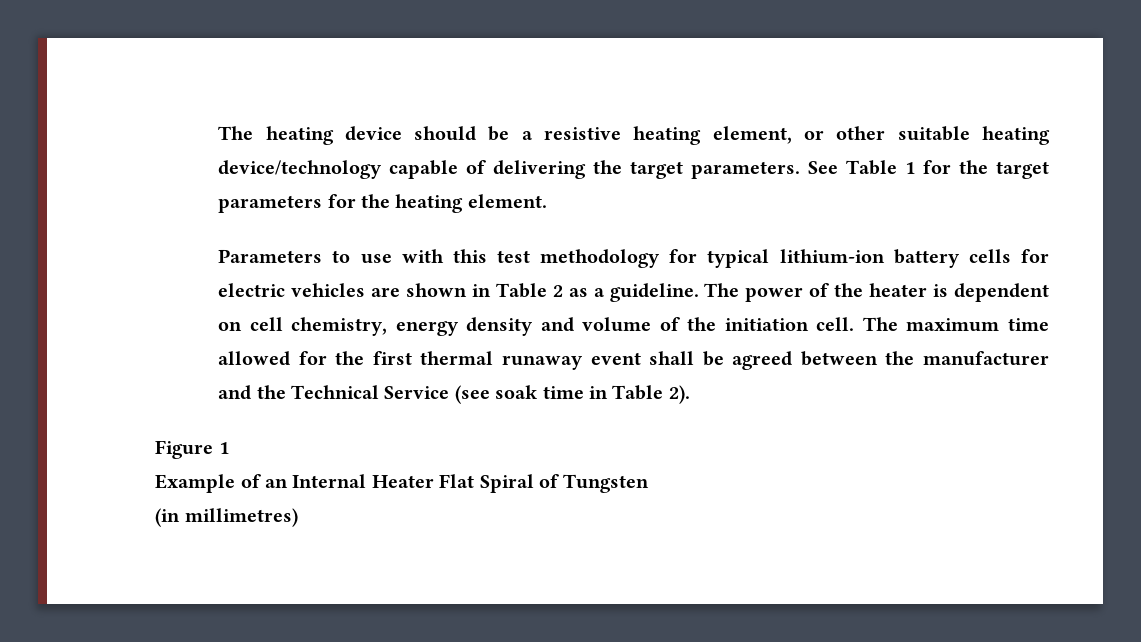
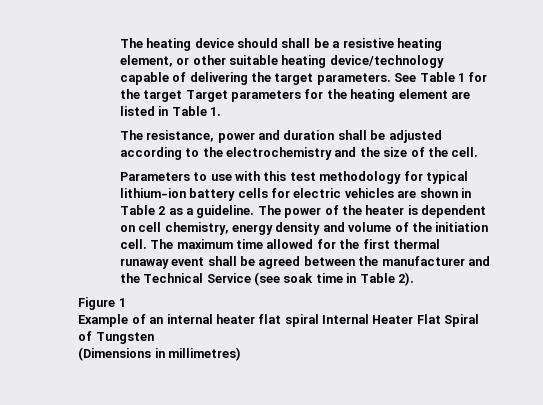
(477, 133) none -> [281,38,311,48] shall
(1050, 170) none -> [185,90,228,102] Target
[467,194,547,208] element. -> [398,89,470,99] [119,106,222,116] [119,130,442,143] [119,147,479,160] element are listed in Table 1. // The resistance, power and duration shall be adjusted according to the electrochemistry and the size of the cell.
(288, 483) none -> [166,314,319,327] internal heater flat spiral
[155,508,181,527] (in -> [78,347,165,361] (Dimensions in

